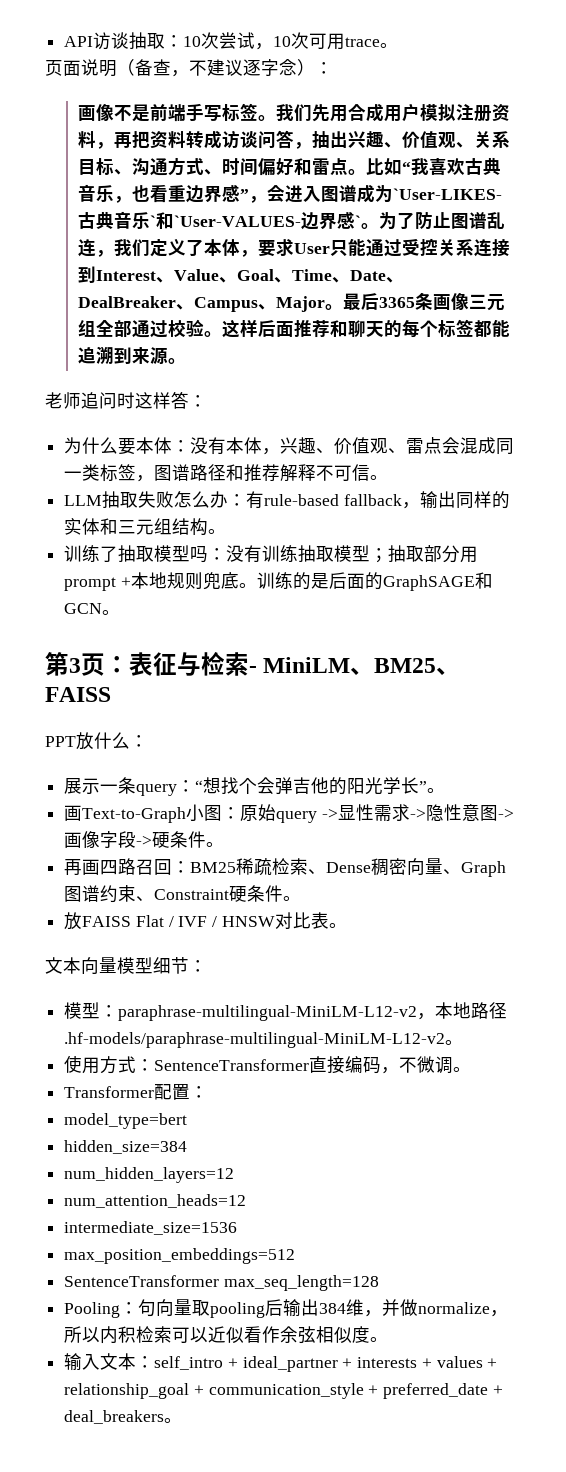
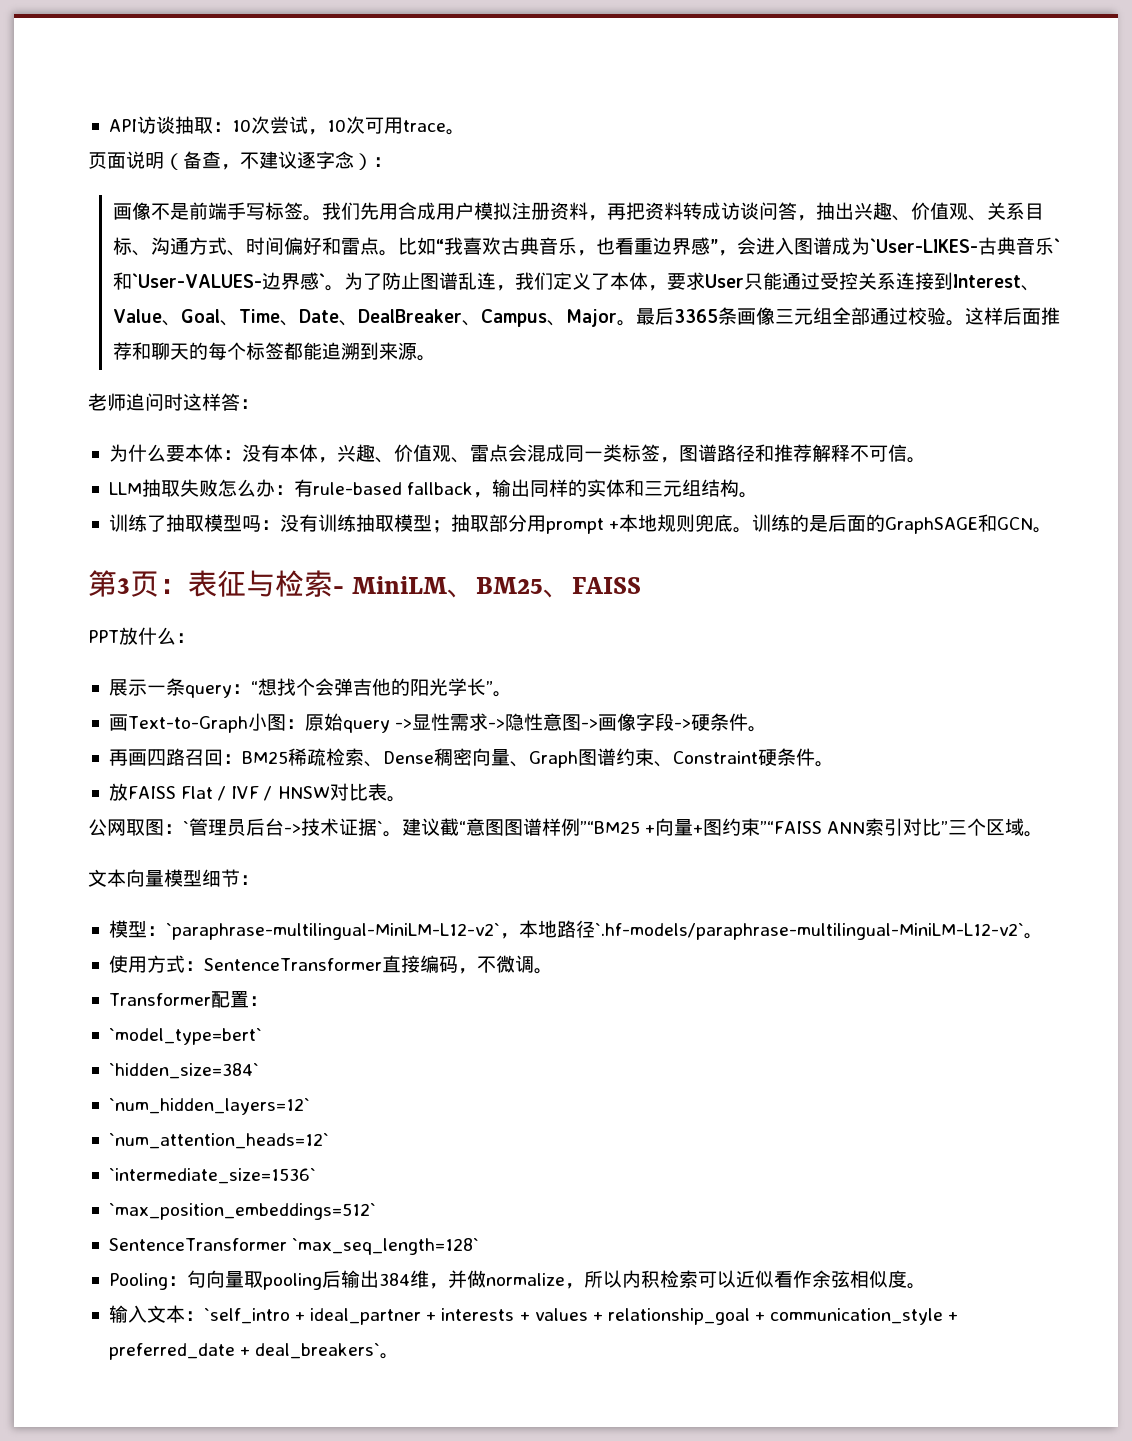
(347, 925) none -> [88,818,1044,837] // 公网取图：`管理员后台->技术证据`。建议截“意图图谱样例”“BM25 +向量+图约束”“FAISS ANN索引对比”三个区域。
[118,1005,418,1021] paraphrase-multilingual-MiniLM-L12-v2 -> [165,923,500,940] `paraphrase-multilingual-MiniLM-L12-v2`
[64,1032,446,1048] .hf-models/paraphrase-multilingual-MiniLM-L12-v2 -> [594,923,1024,940] `.hf-models/paraphrase-multilingual-MiniLM-L12-v2`
[64,1113,188,1129] [64,1140,188,1154] [64,1167,235,1183] [64,1194,247,1208] [64,1221,238,1235] [64,1248,296,1264] [64,1275,379,1291] model_type=bert // hidden_size=384 // num_hidden_layers=12 // num_attention_heads=12 // intermediate_size=1536 // max_position_embeddings=512 // SentenceTransformer max_seq_length=128 -> [108,1028,262,1045] [108,1063,259,1079] [108,1098,310,1115] [108,1133,329,1149] [108,1168,316,1184] [108,1203,376,1220] [108,1238,479,1255] `model_type=bert` // `hidden_size=384` // `num_hidden_layers=12` // `num_attention_heads=12` // `intermediate_size=1536` // `max_position_embeddings=512` // SentenceTransformer `max_seq_length=128`
[154,1356,224,1370] self_intro -> [203,1308,290,1324] `self_intro
[64,1410,165,1424] deal_breakers -> [255,1343,381,1359] deal_breakers`

